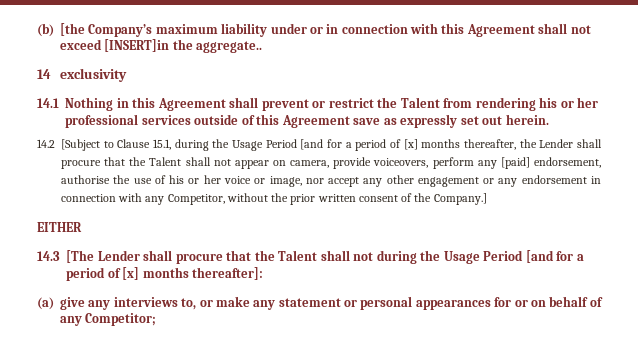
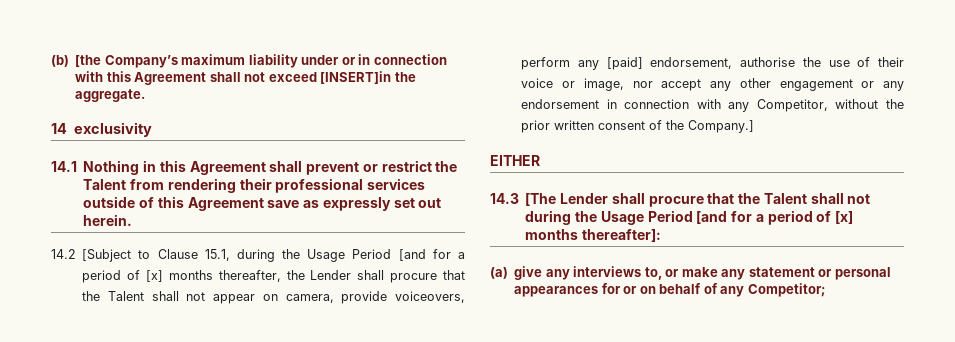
[196,41,263,53] aggregate.. -> [75,89,146,102] aggregate.
[539,97,599,108] his or her -> [239,178,272,190] their
[169,175,221,184] his or her -> [878,57,904,67] their

